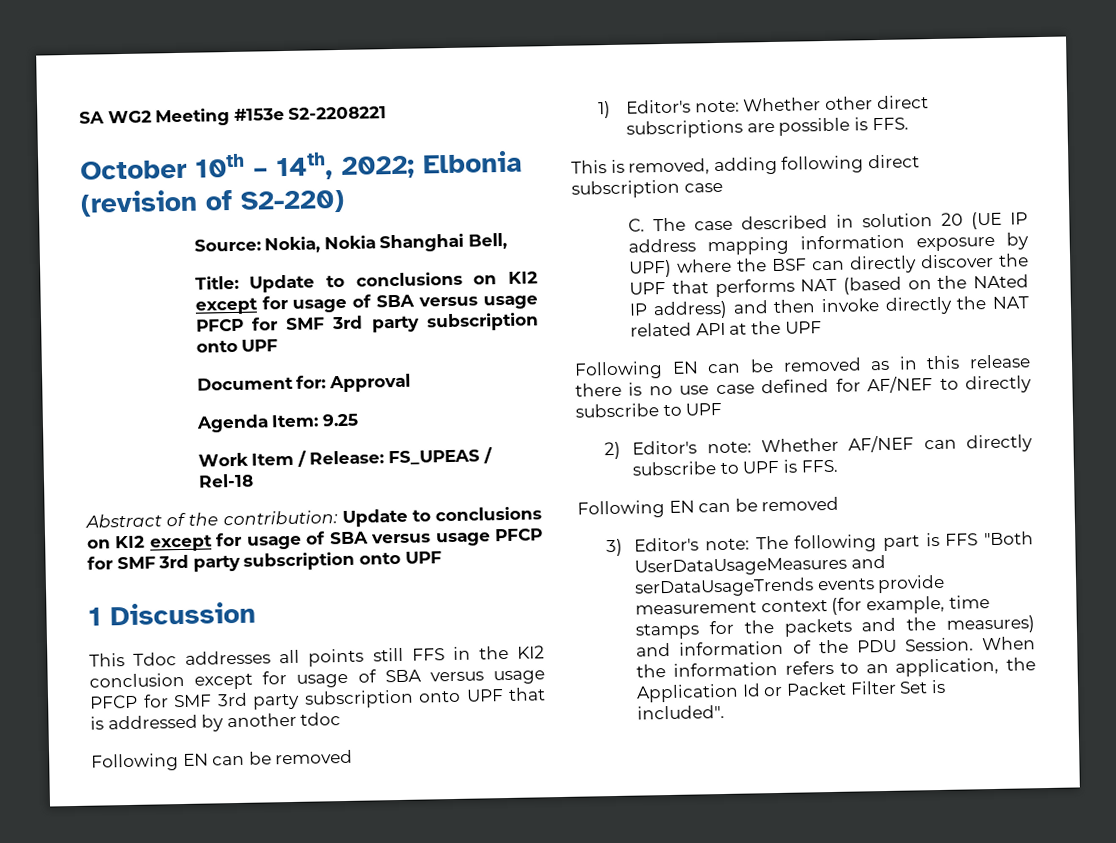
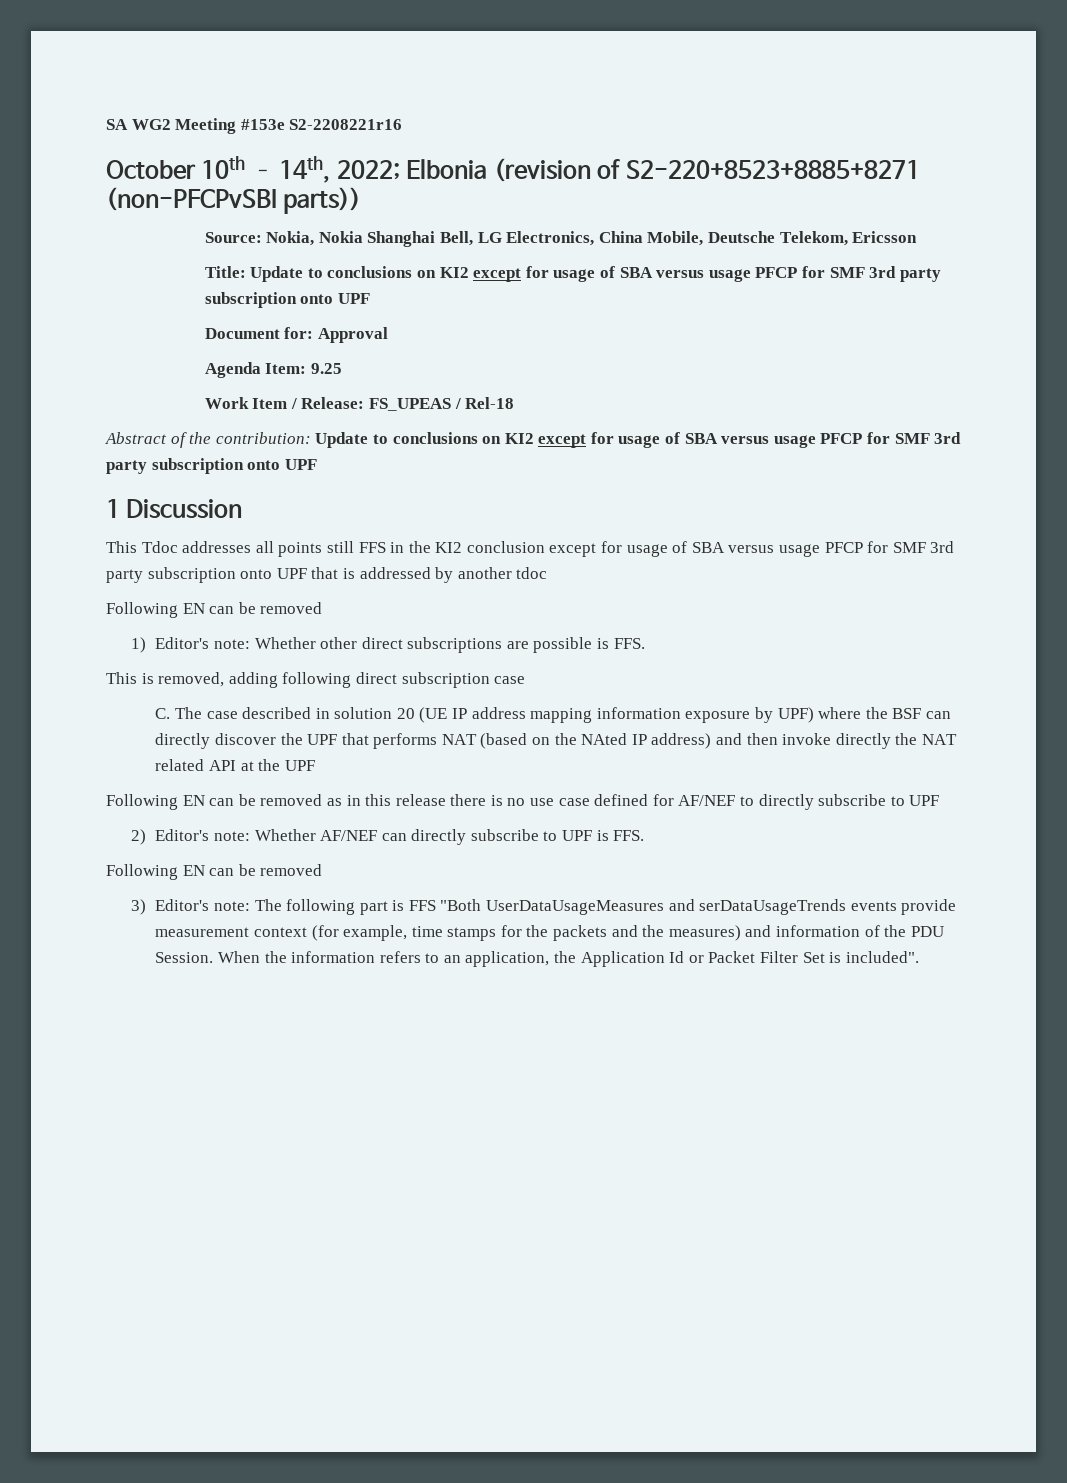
[288,106,388,120] S2-2208221 -> [289,119,403,130] S2-2208221r16
[240,189,345,214] S2-220) -> [625,160,920,179] [106,187,362,214] S2-220+8523+8885+8271 (non-PFCPvSBI parts))
(507, 241) none -> [477,231,918,246] LG Electronics, China Mobile, Deutsche Telekom, Ericsson

